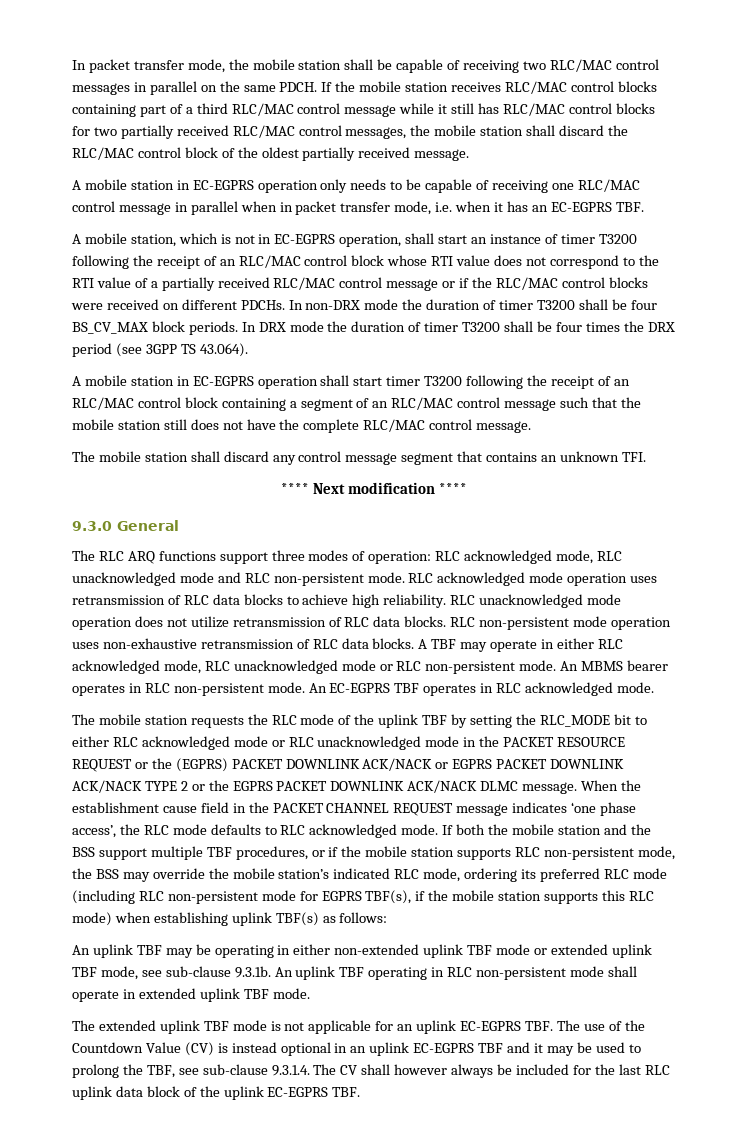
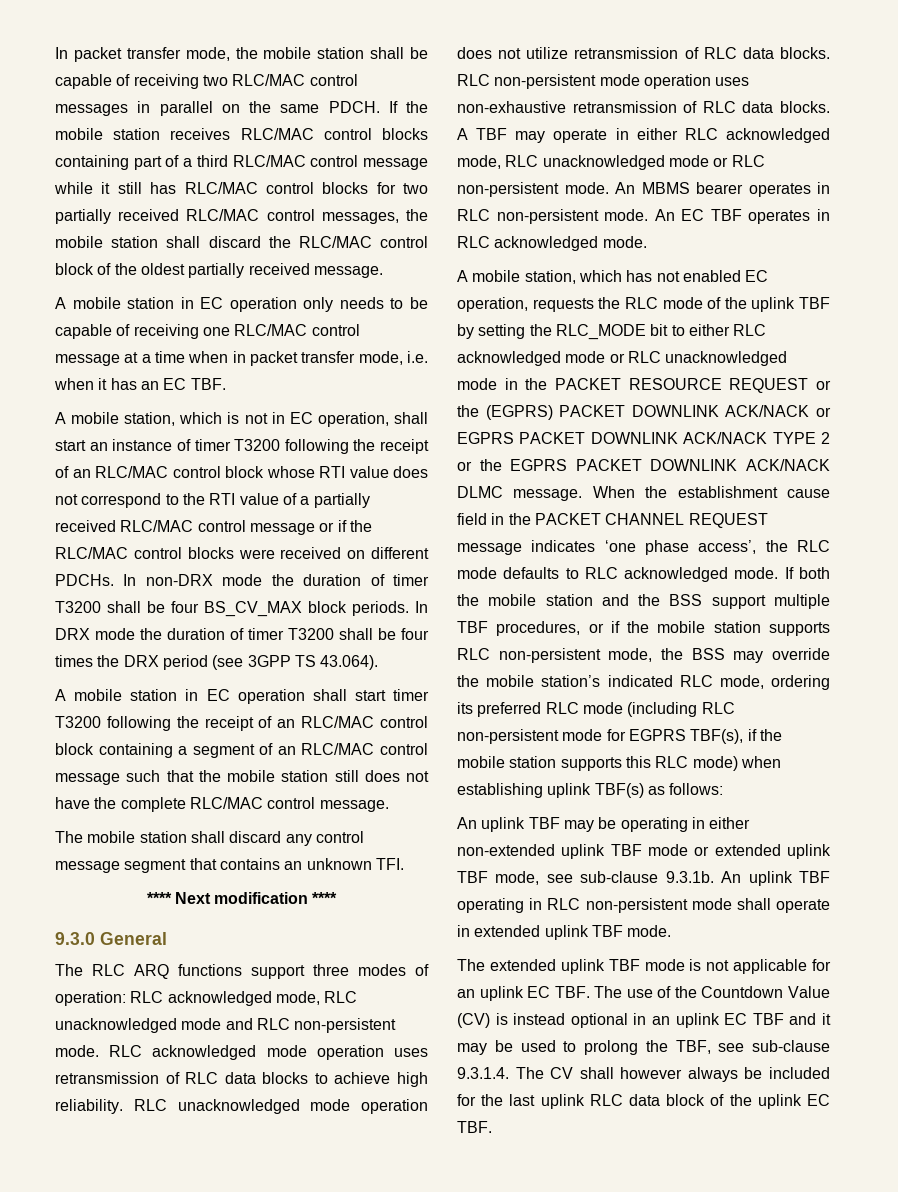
[192,180,254,190] EC-EGPRS -> [200,297,224,309] EC
[174,201,238,215] in parallel -> [124,351,185,363] at a time
[550,202,612,212] EC-EGPRS -> [163,378,187,390] EC
[274,234,336,244] EC-EGPRS -> [289,412,313,424] EC
[192,376,254,386] EC-EGPRS -> [206,689,230,701] EC
[329,683,391,693] EC-EGPRS -> [681,209,705,221] EC
[72,714,188,725] The mobile station -> [457,270,769,284] [457,297,528,312] A mobile station, which has not enabled EC operation,
[460,1021,522,1031] EC-EGPRS -> [527,986,551,998] EC
[413,1043,475,1053] EC-EGPRS -> [724,1013,748,1025] EC
[644,1065,670,1075] [72,1086,112,1100] RLC uplink -> [540,1094,623,1109] uplink RLC
[267,1087,329,1097] EC-EGPRS -> [807,1094,830,1106] EC

